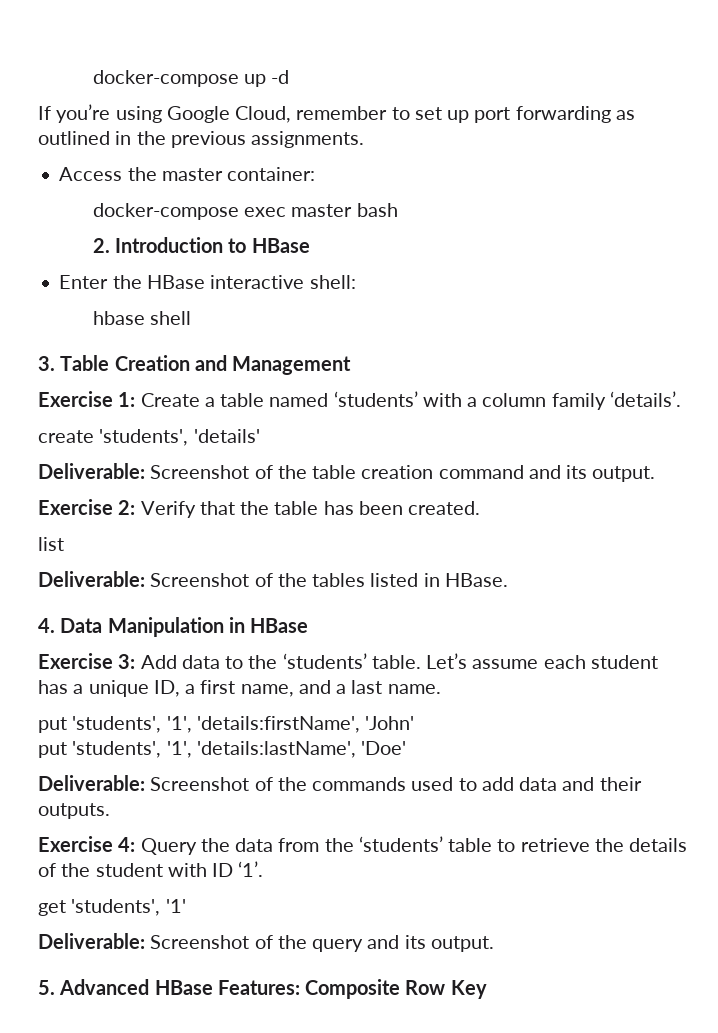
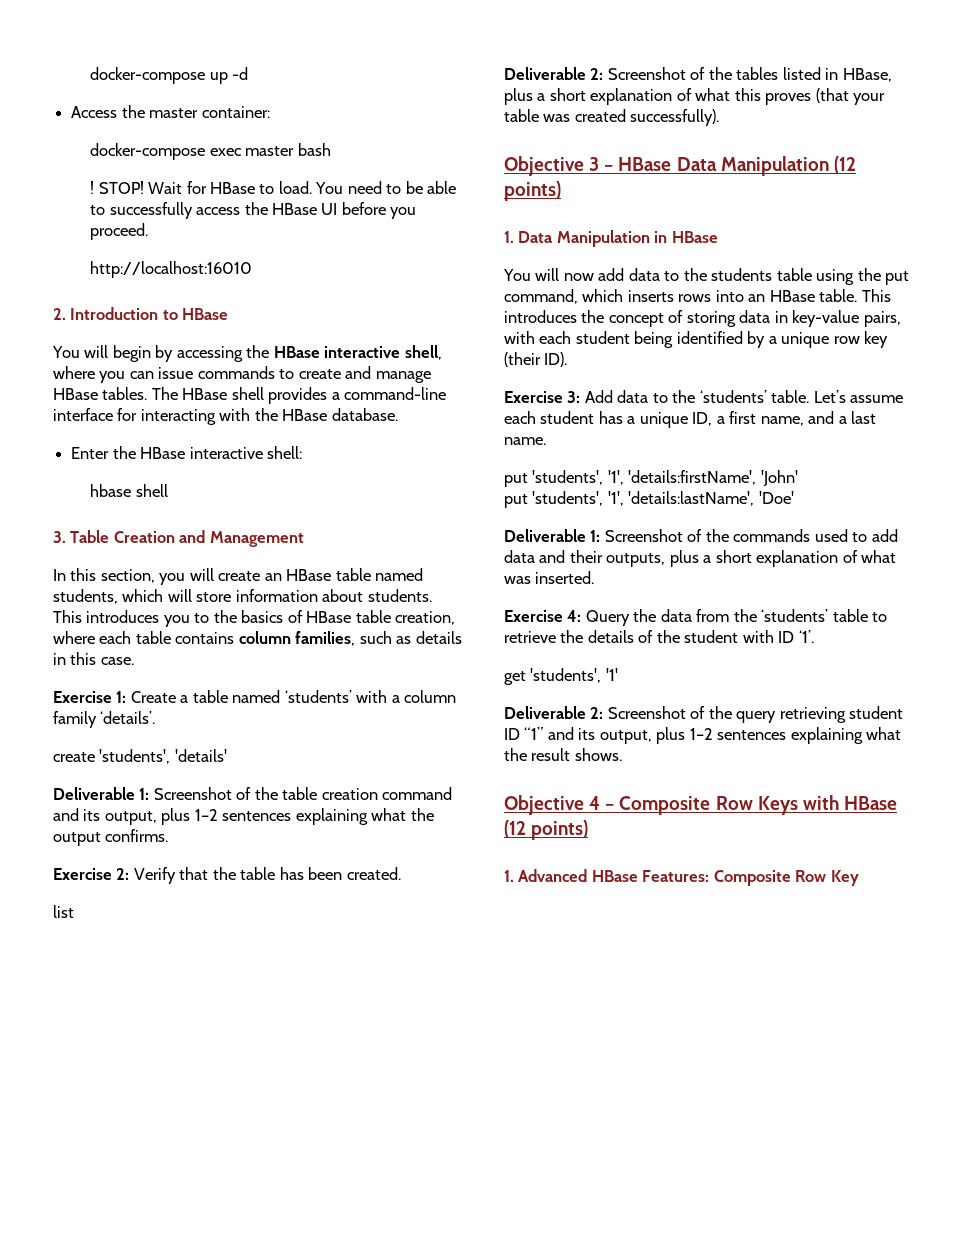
[38,104,635,123] [38,131,365,148] // If you’re using Google Cloud, remember to set up port forwarding as outlined in the previous assignments. -> (249, 73) none
[92,237,310,253] 2. Introduction to HBase -> [90,181,457,194] [90,202,417,219] [90,223,149,240] [90,261,253,278] [53,307,229,320] [52,345,442,362] [53,366,431,383] [53,387,447,404] [53,408,398,425] ! STOP! Wait for HBase to load. You need to be able to successfully access the HBase UI before you proceed. // http://localhost:16010 // 2. Introduction to HBase // You will begin by accessing the HBase interactive shell, where you can issue commands to create and manage HBase tables. The HBase shell provides a command-line interface for interacting with the HBase database.
(352, 365) none -> [53,568,424,585] [53,589,432,604] [53,610,456,627] [53,631,462,646] [53,652,134,665] // In this section, you will create an HBase table named students, which will store information about students. This introduces you to the basics of HBase table creation, where each table contains column families, such as details in this case.
[38,463,145,479] Deliverable: -> [53,787,150,800] Deliverable 1:
[592,466,656,482] output. -> [104,808,434,825] [53,829,169,846] output, plus 1–2 sentences explaining what the output confirms.
[38,571,145,587] Deliverable: -> [504,67,604,80] Deliverable 2:
[444,573,508,587] [38,617,309,637] HBase. // 4. Data Manipulation in HBase -> [842,68,892,82] [504,88,886,105] [504,109,720,126] [504,156,856,176] [504,181,561,201] [504,230,718,247] [503,268,909,285] [504,289,891,304] [504,310,901,327] [504,331,889,348] [504,352,568,367] HBase, plus a short explanation of what this proves (that your table was created successfully). // Objective 3 – HBase Data Manipulation (12 points) // 1. Data Manipulation in HBase // You will now add data to the students table using the put command, which inserts rows into an HBase table. This introduces the concept of storing data in key-value pairs, with each student being identified by a unique row key (their ID).
[38,775,145,791] Deliverable: -> [504,529,601,542] Deliverable 1:
[38,803,110,819] outputs. -> [606,550,897,567] [504,571,595,584] outputs, plus a short explanation of what was inserted.
[38,933,145,949] Deliverable: -> [504,706,604,719] Deliverable 2:
[367,935,494,952] [38,980,55,995] and its output. // 5. -> [779,706,904,723] [504,727,902,744] [504,748,622,761] [504,795,897,815] [504,820,589,840] [504,870,514,882] retrieving student ID “1” and its output, plus 1–2 sentences explaining what the result shows. // Objective 4 – Composite Row Keys with HBase (12 points) // 1.

